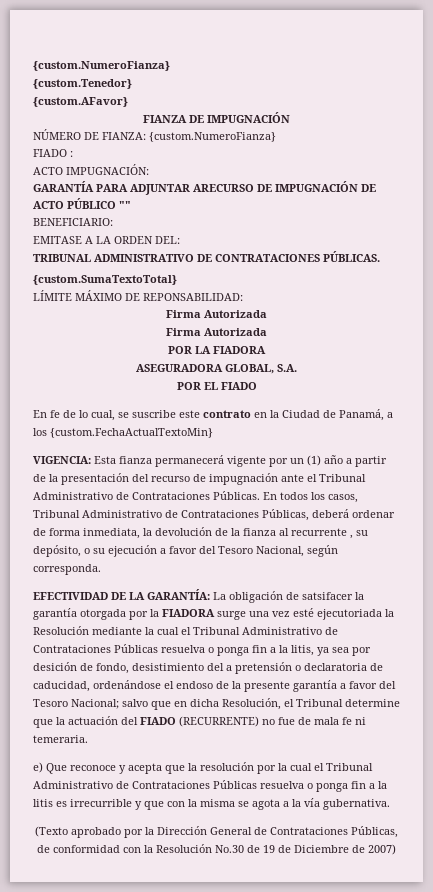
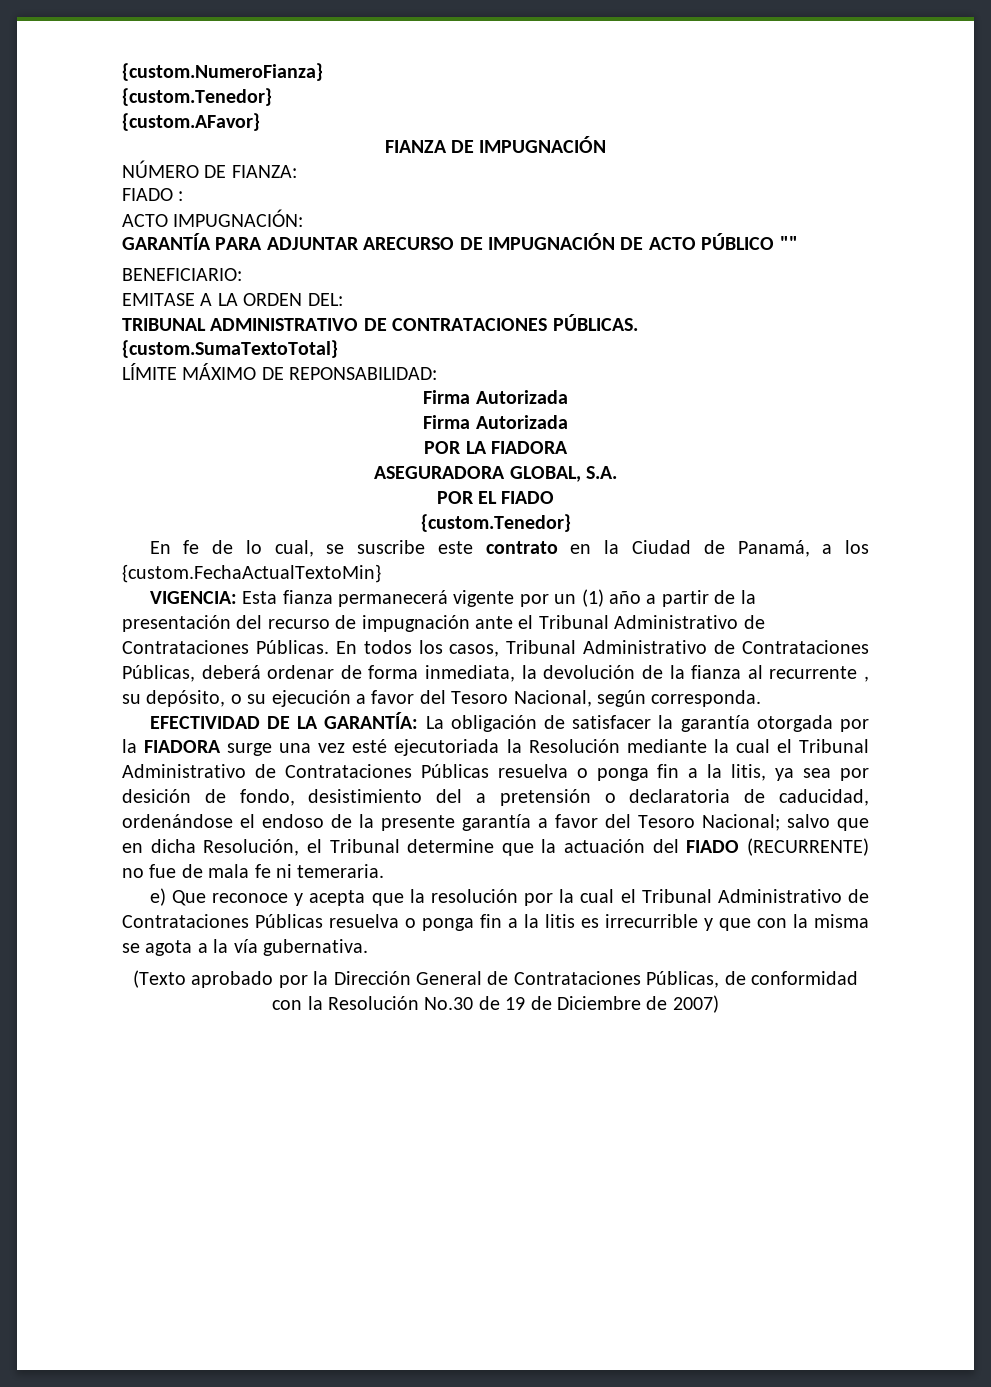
[149,132,276,142] {custom.NumeroFianza} -> (297, 171) none
(257, 386) none -> [420,514,571,532] // {custom.Tenedor}
[302,592,353,600] satsifacer -> [572,715,652,729] satisfacer

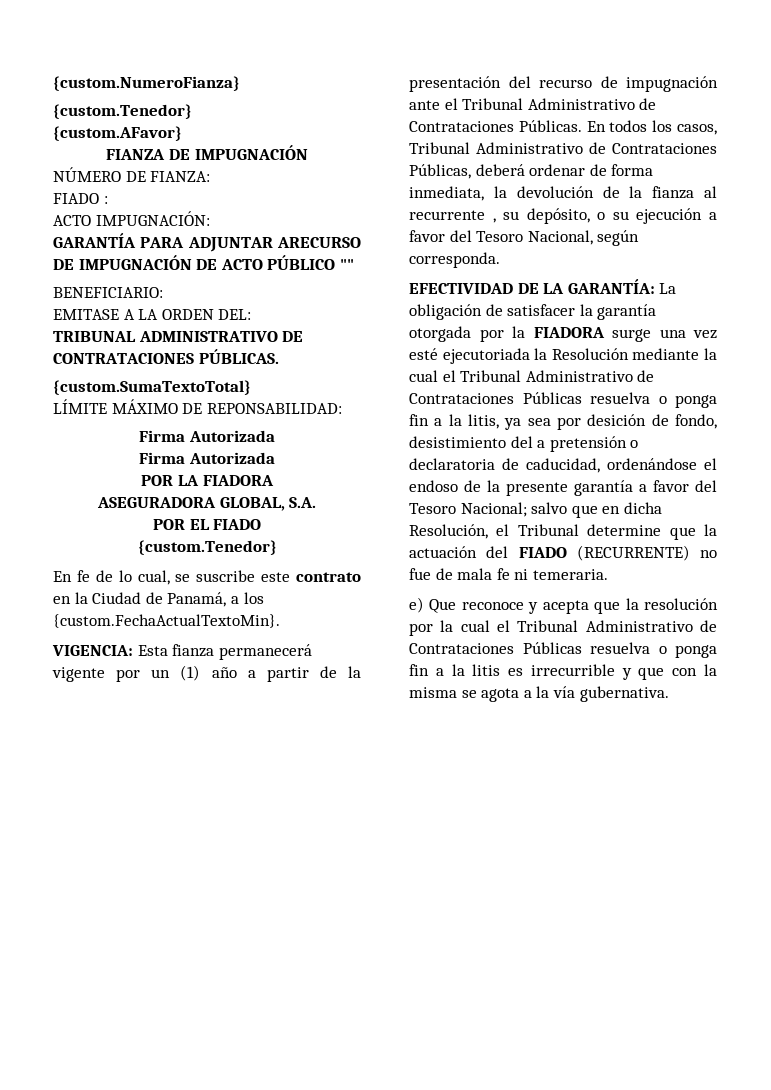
[122,564,381,583] {custom.FechaActualTextoMin} -> [53,614,280,628] {custom.FechaActualTextoMin}.
[133,970,858,988] [272,995,719,1013] // (Texto aprobado por la Dirección General de Contrataciones Públicas, de conformidad con la Resolución No.30 de 19 de Diciembre de 2007) -> (669, 694) none

